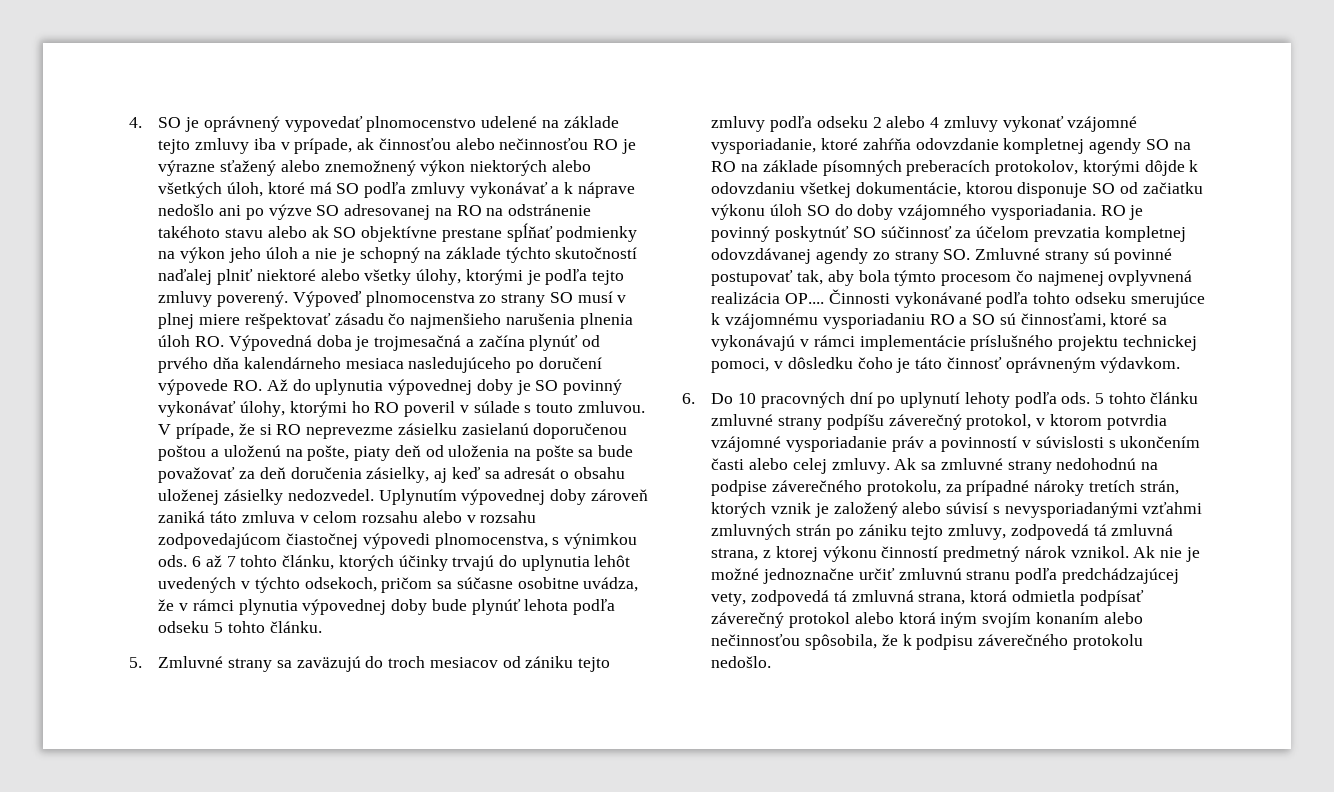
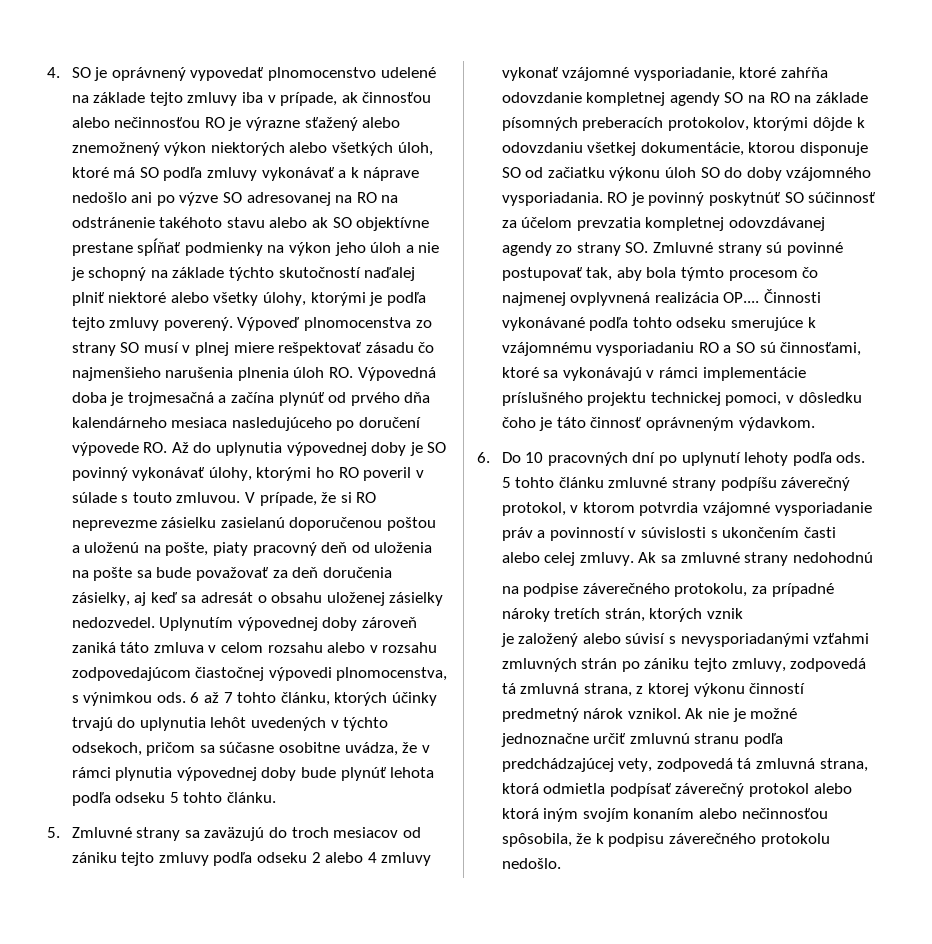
(391, 453) none -> [252,542,317,556] pracovný
(1137, 464) none -> (873, 557) //
(812, 508) none -> (743, 613) //

